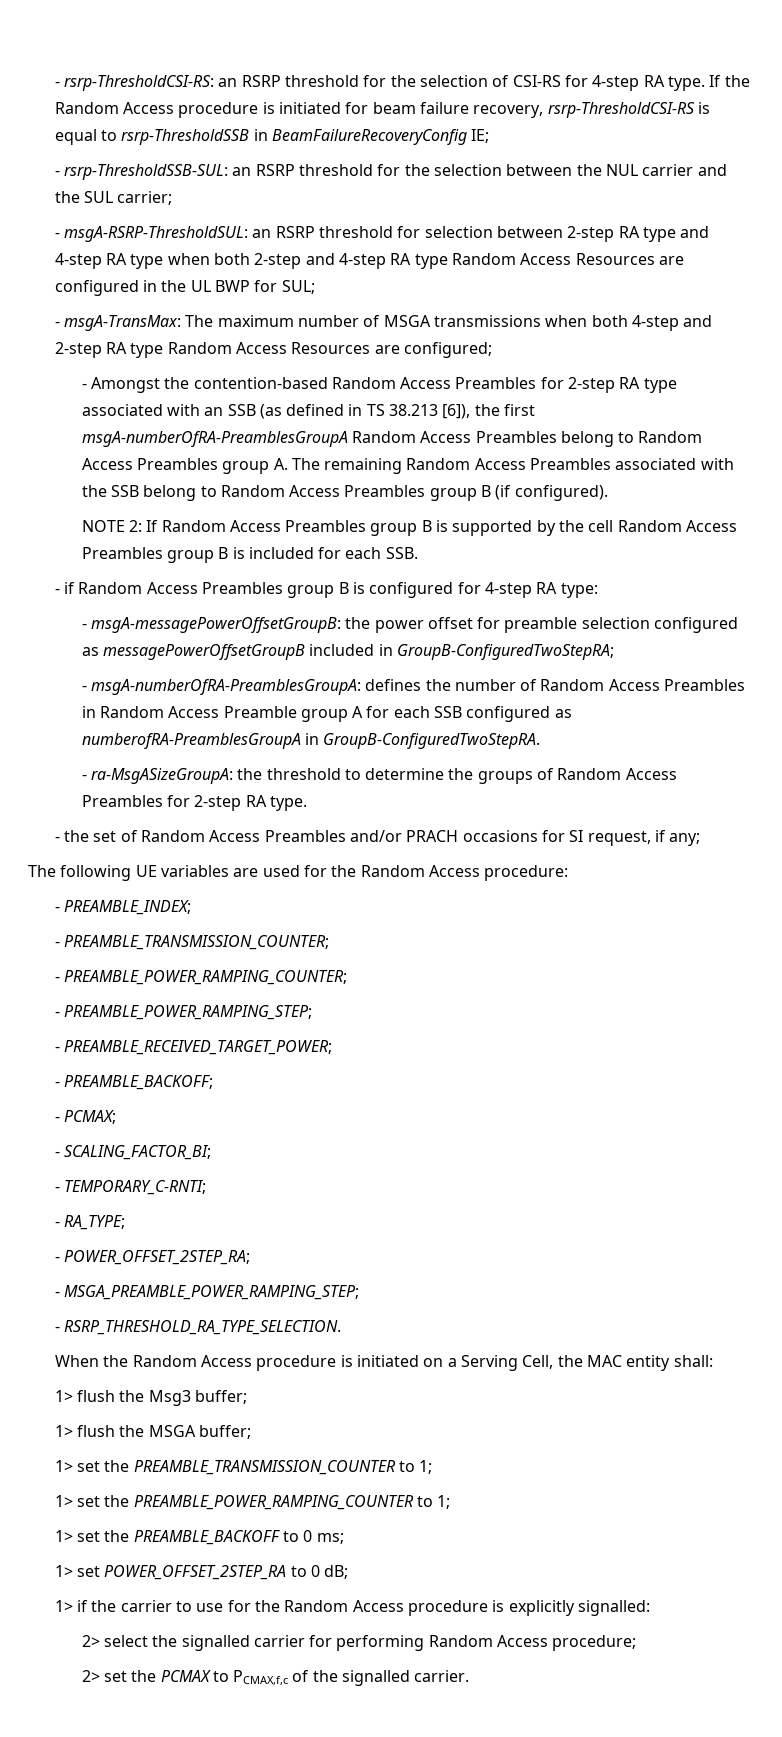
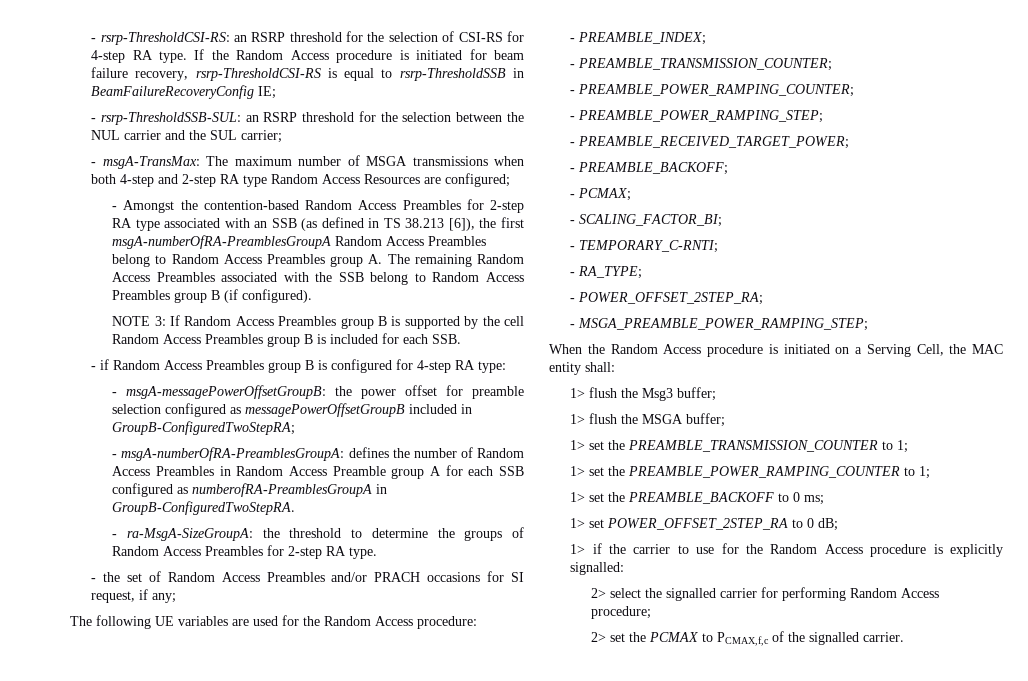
[54,226,710,242] [54,253,684,269] [54,280,315,296] // - msgA-RSRP-ThresholdSUL: an RSRP threshold for selection between 2-step RA type and 4-step RA type when both 2-step and 4-step RA type Random Access Resources are configured in the UL BWP for SUL; -> (283, 136) none
[128,520,142,532] 2: -> [154,316,166,326] 3:
[90,768,233,784] ra-MsgASizeGroupA: -> [126,528,253,541] ra-MsgA-SizeGroupA:
[54,1320,342,1335] // - RSRP_THRESHOLD_RA_TYPE_SELECTION. -> (869, 324) none

